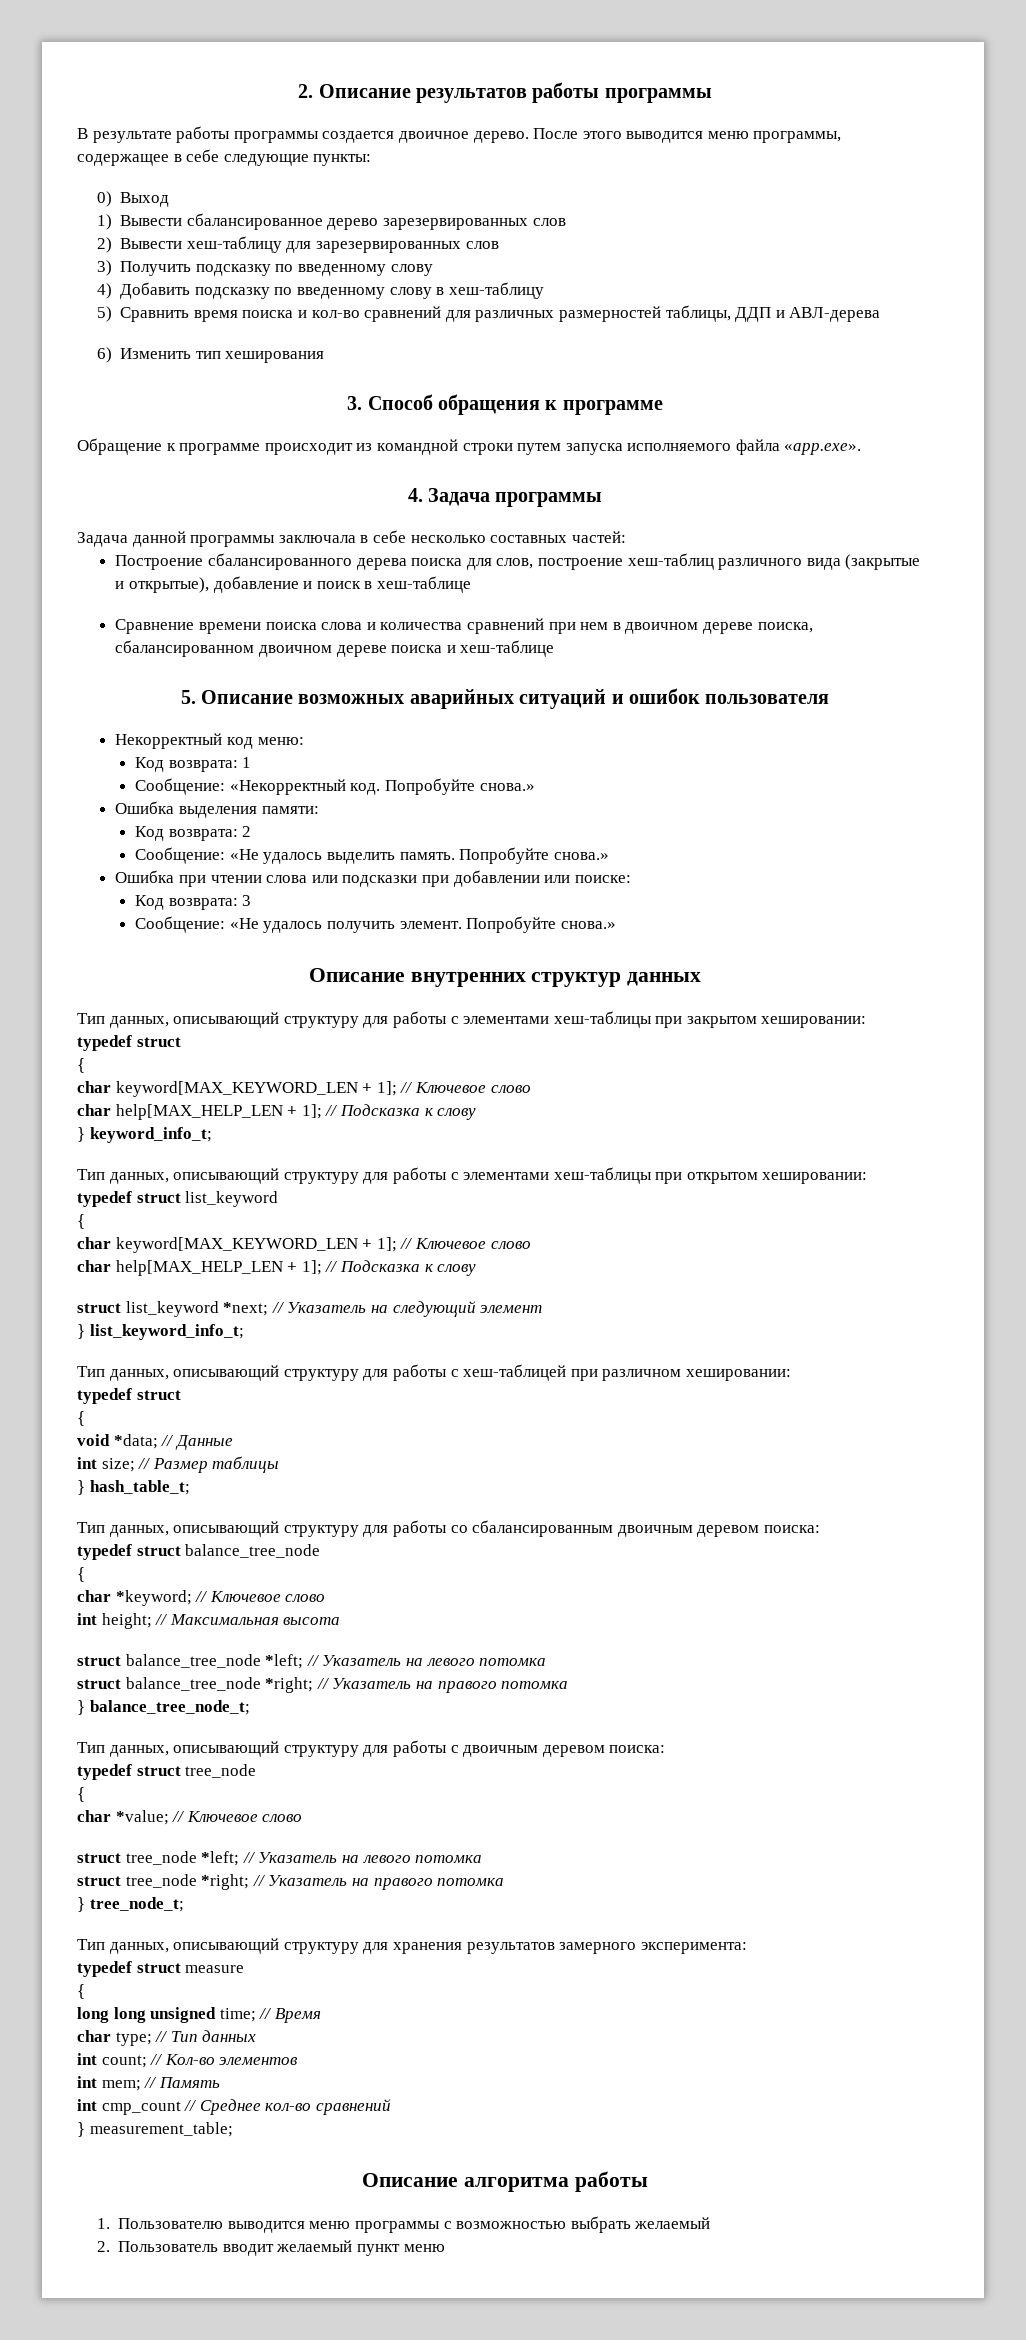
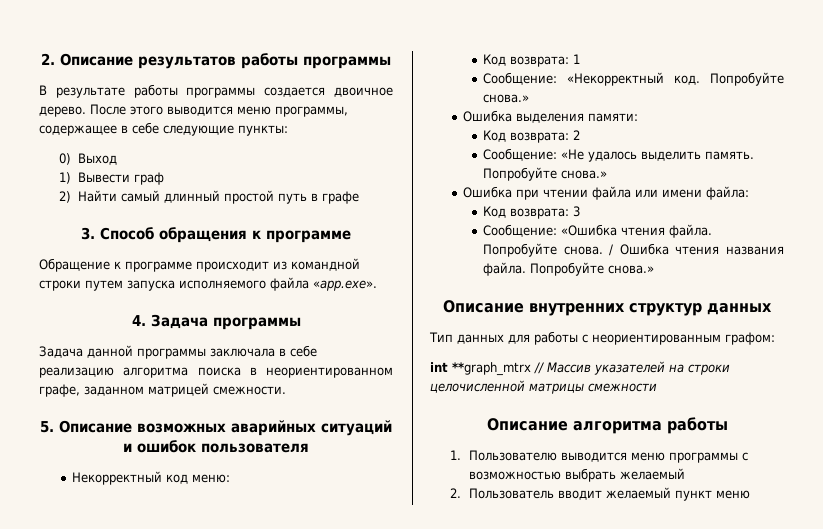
[186,213,566,230] [96,236,499,253] [96,260,433,276] [96,282,544,299] [96,305,881,322] [96,347,325,363] сбалансированное дерево зарезервированных слов // 2) Вывести хеш-таблицу для зарезервированных слов // 3) Получить подсказку по введенному слову // 4) Добавить подсказку по введенному слову в хеш-таблицу // 5) Сравнить время поиска и кол-во сравнений для различных размерностей таблицы, ДДП и АВЛ-дерева // 6) Изменить тип хеширования -> [134,172,165,185] [58,190,360,204] граф // 2) Найти самый длинный простой путь в графе
[410,531,626,543] [115,553,921,570] [115,576,471,593] [115,618,813,634] [115,640,555,657] несколько составных частей: // Построение сбалансированного дерева поиска для слов, построение хеш-таблиц различного вида (закрытые и открытые), добавление и поиск в хеш-таблице // Сравнение времени поиска слова и количества сравнений при нем в двоичном дереве поиска, сбалансированном двоичном дереве поиска и хеш-таблице -> [39,367,393,378] [39,383,286,397] реализацию алгоритма поиска в неориентированном графе, заданном матрицей смежности.
[266,870,631,887] [135,895,252,910] [135,916,462,933] слова или подсказки при добавлении или поиске: // Код возврата: 3 // Сообщение: «Не удалось получить элемент. -> [592,186,750,200] [482,206,580,219] [482,224,712,238] [482,243,784,257] [482,262,526,276] файла или имени файла: // Код возврата: 3 // Сообщение: «Ошибка чтения файла. Попробуйте снова. / Ошибка чтения названия файла.
[109,1011,867,1028] [77,1035,181,1051] [77,1058,85,1073] [77,1081,531,1097] [77,1104,477,1120] [77,1127,212,1143] [77,1167,868,1184] [77,1191,279,1207] [77,1214,85,1229] [77,1237,531,1253] [77,1260,477,1276] [77,1301,543,1317] [77,1324,244,1340] [77,1364,791,1381] [77,1388,181,1404] [77,1411,85,1426] [77,1434,233,1450] [77,1456,280,1473] [77,1480,190,1495] [77,1520,820,1537] [77,1544,321,1560] [77,1567,85,1582] [77,1590,326,1606] [77,1613,341,1629] [77,1654,547,1669] [77,1677,569,1693] [77,1700,250,1715] [77,1740,666,1757] [77,1764,257,1780] [77,1787,85,1802] [77,1810,303,1825] [77,1851,483,1866] [77,1874,505,1890] [77,1897,184,1912] [77,1938,747,1954] [77,1961,245,1977] [77,1984,85,1999] [77,2007,321,2023] [77,2030,257,2046] [77,2053,299,2068] [77,2076,220,2091] [77,2099,391,2115] [77,2122,233,2137] данных, описывающий структуру для работы с элементами хеш-таблицы при закрытом хешировании: // typedef struct // { // char keyword[MAX_KEYWORD_LEN + 1]; // Ключевое слово // char help[MAX_HELP_LEN + 1]; // Подсказка к слову // } keyword_info_t; // Тип данных, описывающий структуру для работы с элементами хеш-таблицы при открытом хешировании: // typedef struct list_keyword // { // char keyword[MAX_KEYWORD_LEN + 1]; // Ключевое слово // char help[MAX_HELP_LEN + 1]; // Подсказка к слову // struct list_keyword *next; // Указатель на следующий элемент // } list_keyword_info_t; // Тип данных, описывающий структуру для работы с хеш-таблицей при различном хешировании: // typedef struct // { // void *data; // Данные // int size; // Размер таблицы // } hash_table_t; // Тип данных, описывающий структуру для работы со сбалансированным двоичным деревом поиска: // typedef struct balance_tree_node // { // char *keyword; // Ключевое слово // int height; // Максимальная высота // struct balance_tree_node *left; // Указатель на левого потомка // struct balance_tree_node *right; // Указатель на правого потомка // } balance_tree_node_t; // Тип данных, описывающий структуру для работы с двоичным деревом поиска: // typedef struct tree_node // { // char *value; // Ключевое слово // struct tree_node *left; // Указатель на левого потомка // struct tree_node *right; // Указатель на правого потомка // } tree_node_t; // Тип данных, описывающий структуру для хранения результатов замерного эксперимента: // typedef struct measure // { // long long unsigned time; // Время // char type; // Тип данных // int count; // Кол-во элементов // int mem; // Память // int cmp_count // Среднее кол-во сравнений // } measurement_table; -> [457,331,775,345] [430,361,730,376] [430,380,657,394] данных для работы с неориентированным графом: // int **graph_mtrx // Массив указателей на строки целочисленной матрицы смежности

